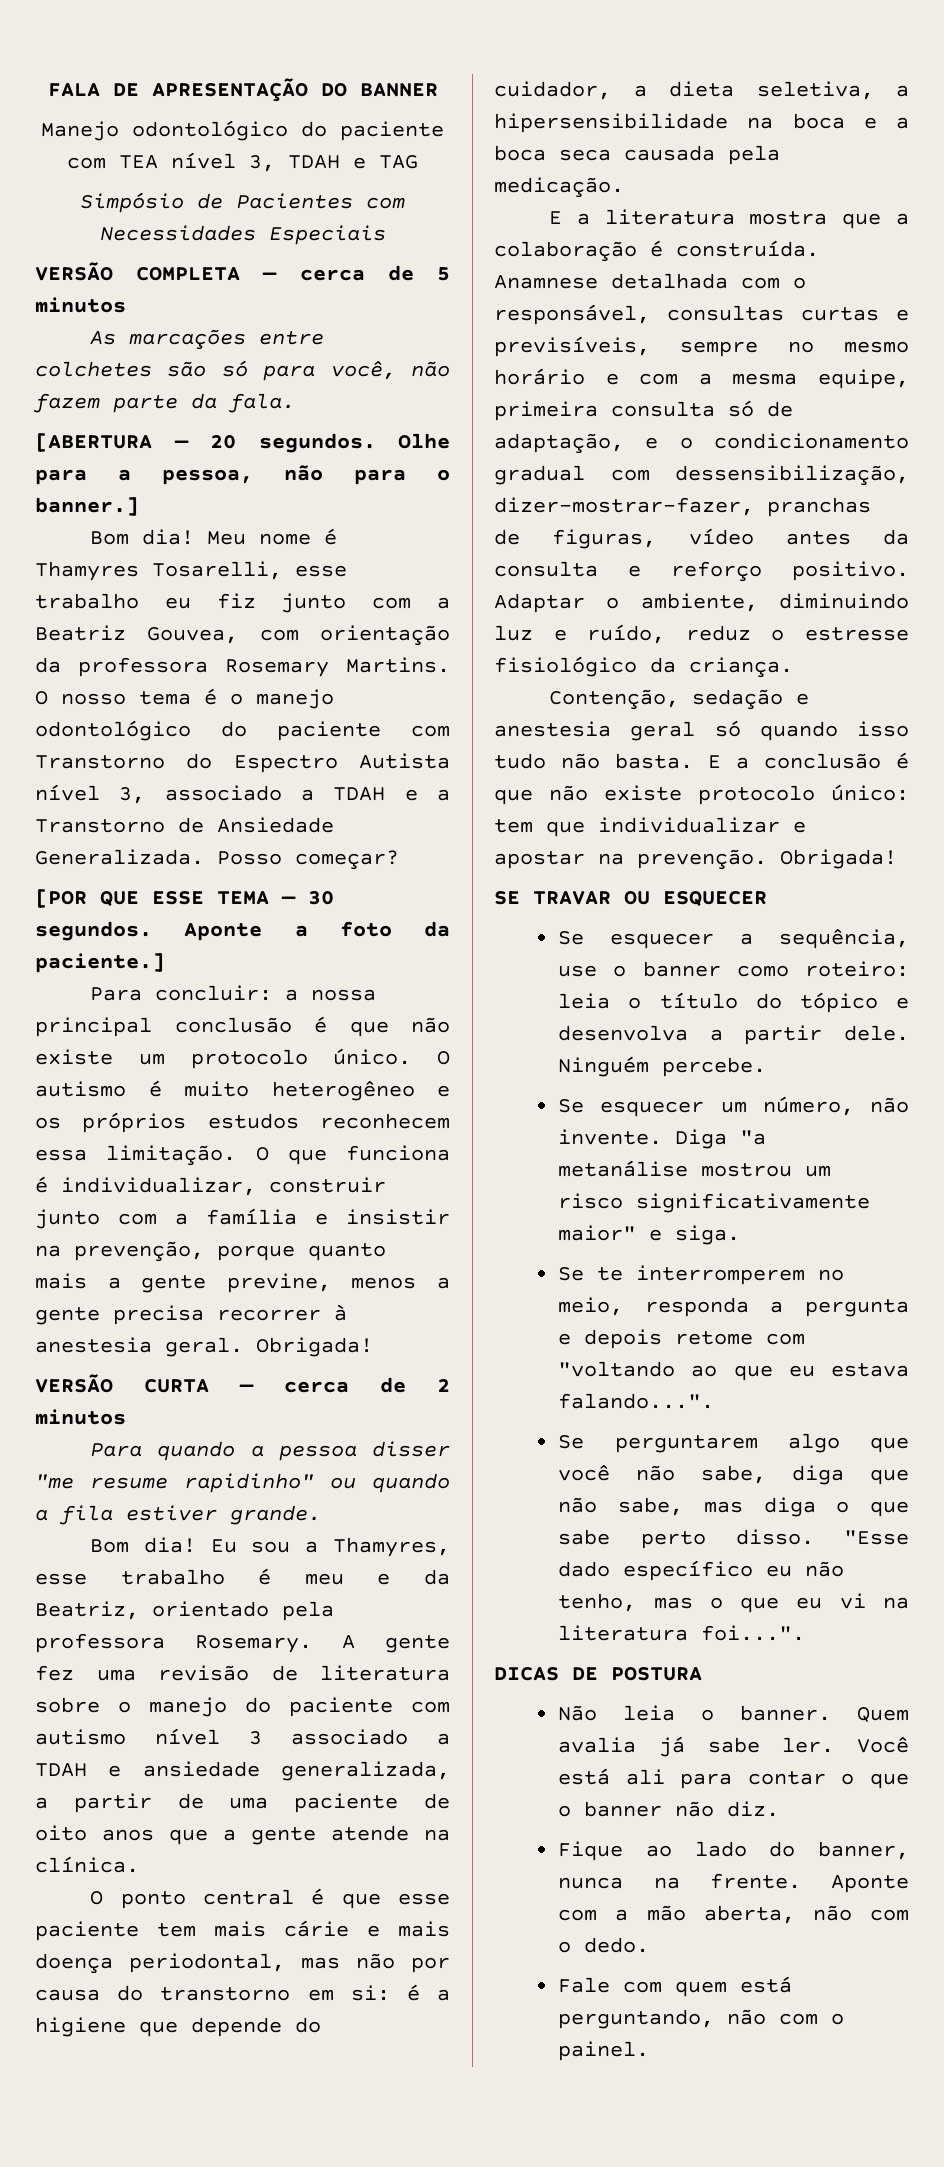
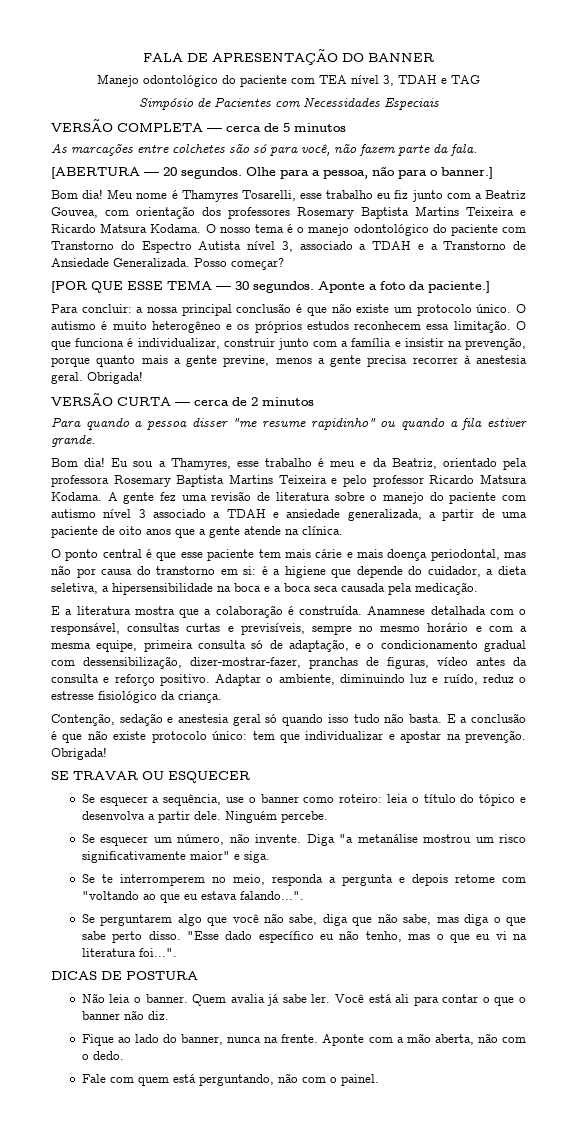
[35,657,450,677] da professora Rosemary Martins. -> [202,206,526,219] [51,223,202,233] dos professores Rosemary Baptista Martins Teixeira e Ricardo Matsura Kodama.
[195,1635,312,1653] Rosemary. -> [113,474,527,487] [51,492,102,501] Rosemary Baptista Martins Teixeira e pelo professor Ricardo Matsura Kodama.

